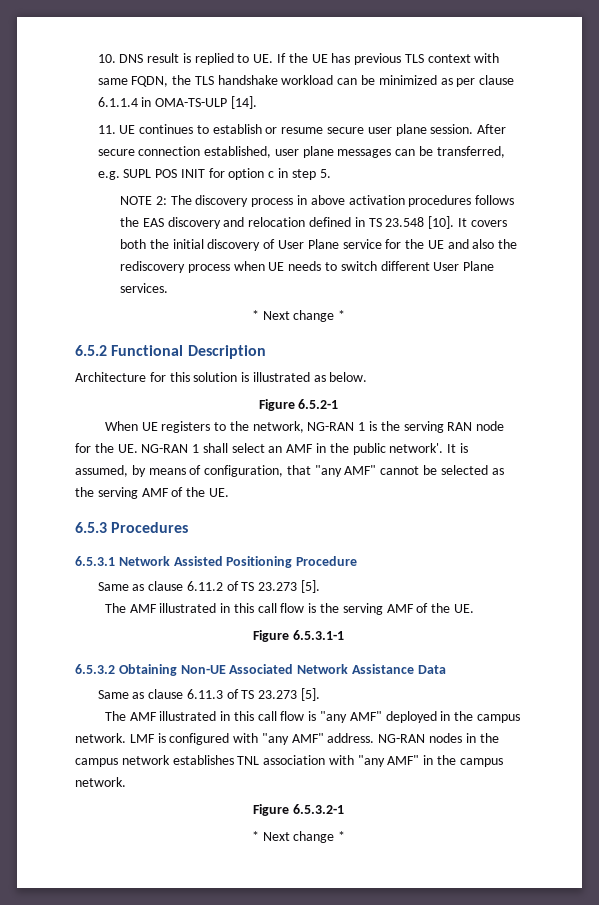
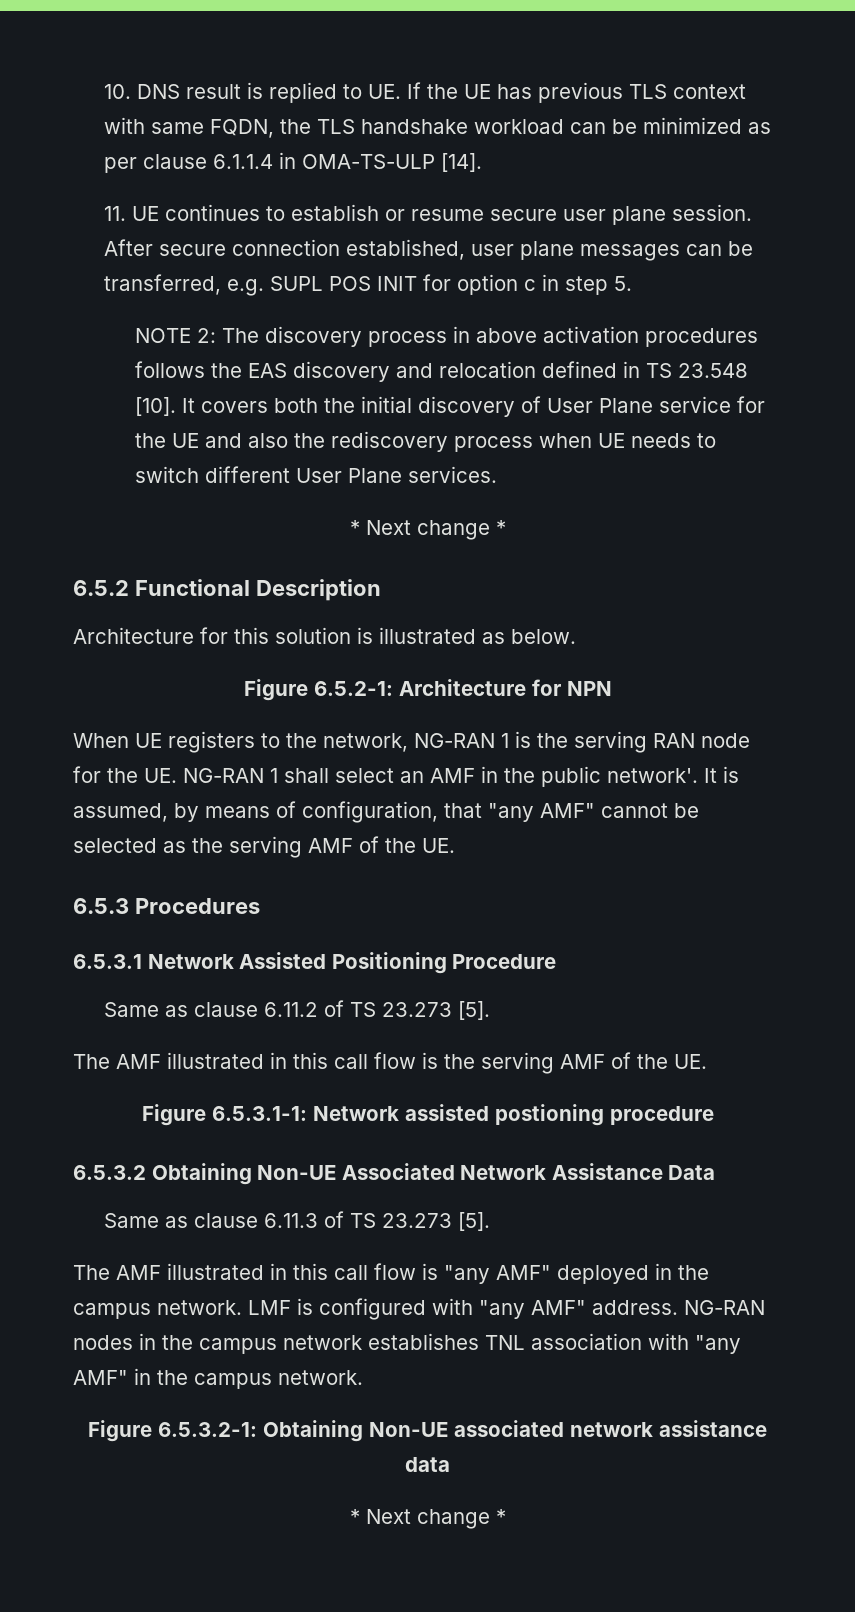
[298,399,339,409] 6.5.2-1 -> [313,679,612,696] 6.5.2-1: Architecture for NPN
[292,630,344,640] 6.5.3.1-1 -> [211,1104,714,1126] 6.5.3.1-1: Network assisted postioning procedure
[292,804,344,814] 6.5.3.2-1 -> [158,1420,767,1442] [405,1457,450,1472] 6.5.3.2-1: Obtaining Non-UE associated network assistance data

